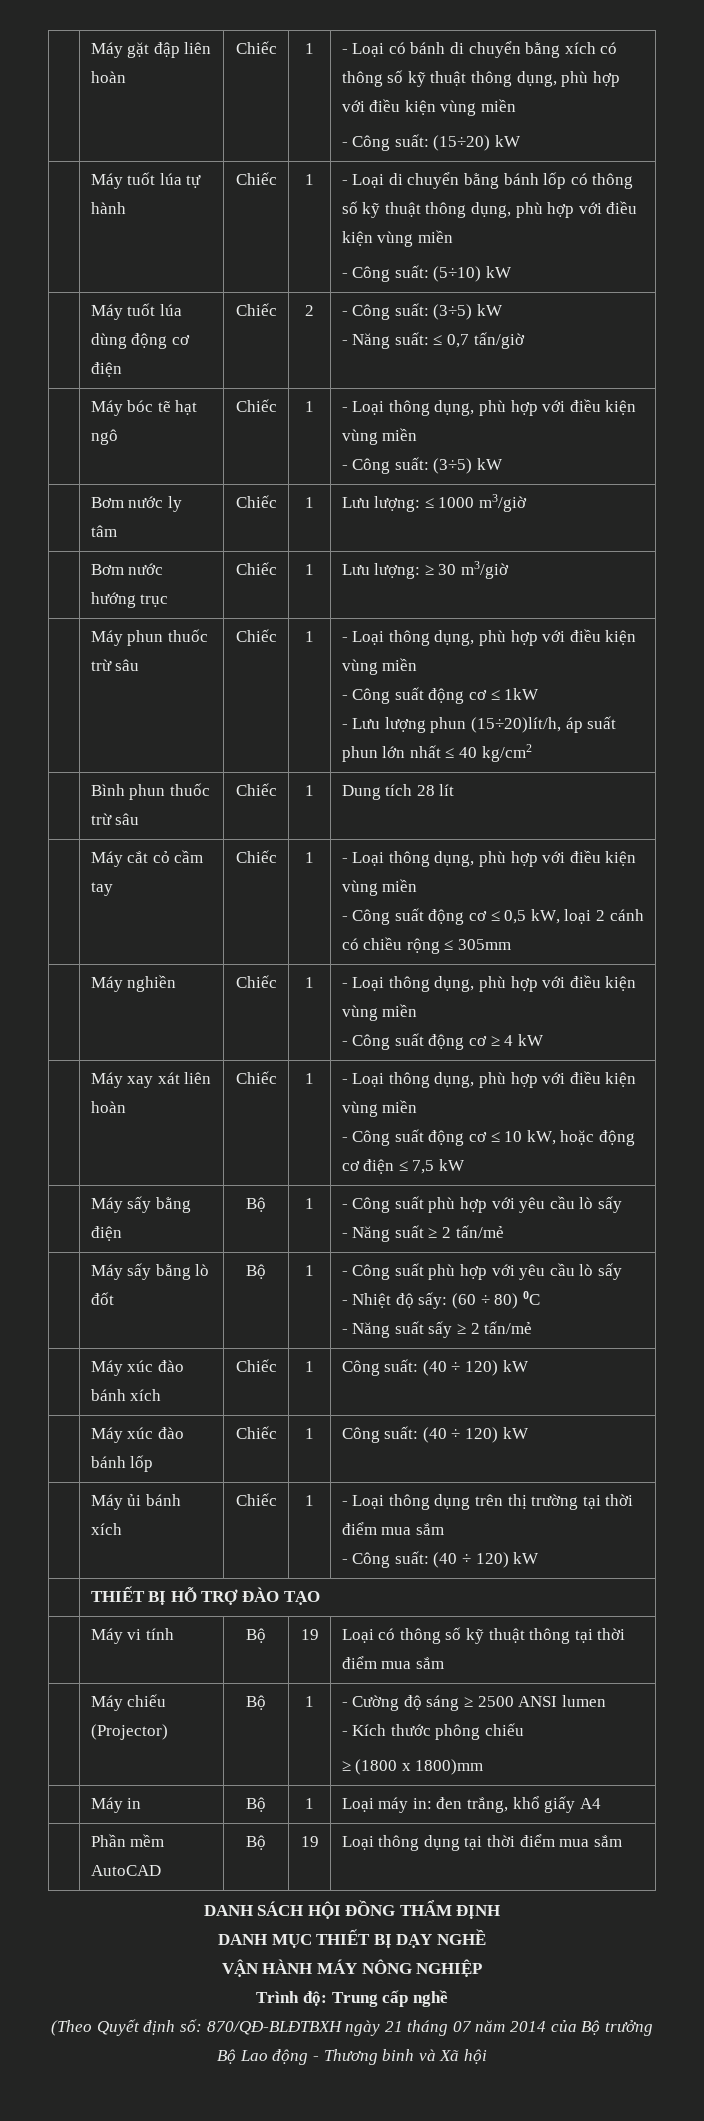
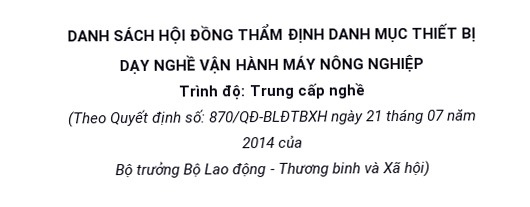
[90,42,212,58] [90,71,126,83] [235,41,277,54] [305,43,314,54] [341,41,618,58] [341,70,620,87] [341,99,517,116] [341,134,522,151] [90,172,202,189] [90,202,126,214] [235,172,277,185] [305,174,314,185] [341,172,634,189] [341,201,638,218] [341,230,453,247] [341,265,513,282] [90,303,182,320] [90,333,190,349] [90,362,122,377] [235,303,277,316] [305,305,314,316] [341,303,504,320] [341,332,525,349] [90,400,198,416] [90,429,118,445] [235,399,277,412] [305,401,314,412] [341,399,637,416] [341,428,418,445] [341,457,504,474] [90,496,182,512] [90,525,117,537] [235,495,277,508] [305,497,314,508] [341,494,528,512] [90,563,164,575] [90,592,169,608] [235,562,277,575] [305,564,314,575] [341,561,510,579] [90,629,208,646] [90,659,140,671] [235,629,277,642] [305,631,314,642] [341,629,637,646] [341,658,418,675] [341,687,540,704] [341,716,617,733] [341,744,532,762] [90,783,210,800] [90,813,140,825] [235,783,277,796] [305,785,314,796] [341,784,455,800] [90,850,204,867] [90,882,113,896] [235,850,277,863] [305,852,314,863] [341,850,637,867] [341,879,418,896] [341,908,644,925] [341,937,512,954] [90,975,177,992] [235,975,277,988] [305,977,314,988] [341,975,637,992] [341,1004,418,1021] [341,1033,544,1050] [90,1072,212,1088] [90,1101,126,1113] [235,1071,277,1084] [305,1073,314,1084] [341,1071,637,1088] [341,1100,418,1117] [341,1129,636,1146] [341,1159,466,1174] [90,1196,191,1213] [90,1226,122,1241] [246,1197,266,1212] [305,1198,314,1209] [341,1196,623,1213] [341,1225,504,1242] [90,1263,210,1280] [90,1292,114,1305] [246,1264,266,1279] [305,1265,314,1276] [341,1263,623,1280] [341,1291,540,1309] [341,1321,533,1338] [90,1360,184,1376] [90,1389,162,1401] [235,1359,277,1372] [305,1361,314,1372] [341,1359,529,1376] [90,1427,184,1443] [90,1455,154,1472] [235,1426,277,1439] [305,1428,314,1439] [341,1426,529,1443] [90,1494,181,1510] [90,1523,122,1535] [235,1493,277,1506] [305,1495,314,1506] [341,1494,634,1510] [341,1522,444,1535] [341,1551,540,1568] [90,1586,320,1605] [90,1628,174,1644] [246,1628,266,1643] [300,1629,319,1640] [341,1627,626,1644] [341,1656,444,1669] [90,1694,167,1711] [90,1724,168,1740] [246,1695,266,1710] [305,1696,314,1707] [341,1695,606,1711] [341,1723,525,1740] [341,1759,484,1775] [90,1797,142,1813] [246,1797,266,1812] [305,1798,314,1809] [341,1796,601,1813] [90,1834,165,1847] [90,1865,161,1876] [246,1835,266,1850] [300,1836,319,1847] [341,1834,622,1851] | Máy gặt đập liên hoàn | Chiếc | 1 | - Loại có bánh di chuyển bằng xích có thông số kỹ thuật thông dụng, phù hợp với điều kiện vùng miền // - Công suất: (15÷20) kW // | Máy tuốt lúa tự hành | Chiếc | 1 | - Loại di chuyển bằng bánh lốp có thông số kỹ thuật thông dụng, phù hợp với điều kiện vùng miền // - Công suất: (5÷10) kW // | Máy tuốt lúa dùng động cơ điện | Chiếc | 2 | - Công suất: (3÷5) kW // - Năng suất: ≤ 0,7 tấn/giờ // | Máy bóc tẽ hạt ngô | Chiếc | 1 | - Loại thông dụng, phù hợp với điều kiện vùng miền // - Công suất: (3÷5) kW // | Bơm nước ly tâm | Chiếc | 1 | Lưu lượng: ≤ 1000 m3/giờ // | Bơm nước hướng trục | Chiếc | 1 | Lưu lượng: ≥ 30 m3/giờ // | Máy phun thuốc trừ sâu | Chiếc | 1 | - Loại thông dụng, phù hợp với điều kiện vùng miền // - Công suất động cơ ≤ 1kW // - Lưu lượng phun (15÷20)lít/h, áp suất phun lớn nhất ≤ 40 kg/cm2 // | Bình phun thuốc trừ sâu | Chiếc | 1 | Dung tích 28 lít // | Máy cắt cỏ cầm tay | Chiếc | 1 | - Loại thông dụng, phù hợp với điều kiện vùng miền // - Công suất động cơ ≤ 0,5 kW, loại 2 cánh có chiều rộng ≤ 305mm // | Máy nghiền | Chiếc | 1 | - Loại thông dụng, phù hợp với điều kiện vùng miền // - Công suất động cơ ≥ 4 kW // | Máy xay xát liên hoàn | Chiếc | 1 | - Loại thông dụng, phù hợp với điều kiện vùng miền // - Công suất động cơ ≤ 10 kW, hoặc động cơ điện ≤ 7,5 kW // | Máy sấy bằng điện | Bộ | 1 | - Công suất phù hợp với yêu cầu lò sấy // - Năng suất ≥ 2 tấn/mẻ // | Máy sấy bằng lò đốt | Bộ | 1 | - Công suất phù hợp với yêu cầu lò sấy // - Nhiệt độ sấy: (60 ÷ 80) 0C // - Năng suất sấy ≥ 2 tấn/mẻ // | Máy xúc đào bánh xích | Chiếc | 1 | Công suất: (40 ÷ 120) kW // | Máy xúc đào bánh lốp | Chiếc | 1 | Công suất: (40 ÷ 120) kW // | Máy ủi bánh xích | Chiếc | 1 | - Loại thông dụng trên thị trường tại thời điểm mua sắm // - Công suất: (40 ÷ 120) kW // | THIẾT BỊ HỖ TRỢ ĐÀO TẠO // | Máy vi tính | Bộ | 19 | Loại có thông số kỹ thuật thông tại thời điểm mua sắm // | Máy chiếu (Projector) | Bộ | 1 | - Cường độ sáng ≥ 2500 ANSI lumen // - Kích thước phông chiếu // ≥ (1800 x 1800)mm // | Máy in | Bộ | 1 | Loại máy in: đen trắng, khổ giấy A4 // | Phần mềm AutoCAD | Bộ | 19 | Loại thông dụng tại thời điểm mua sắm // -> (67, 36) none
(501, 1912) // -> (325, 35) none
(392, 1941) none -> (476, 34) //
(486, 1937) // -> (197, 63) none
(577, 2026) none -> (304, 141) //
[463,2049,487,2064] hội -> [403,160,430,177] hội)

